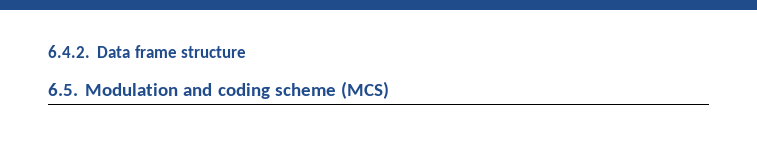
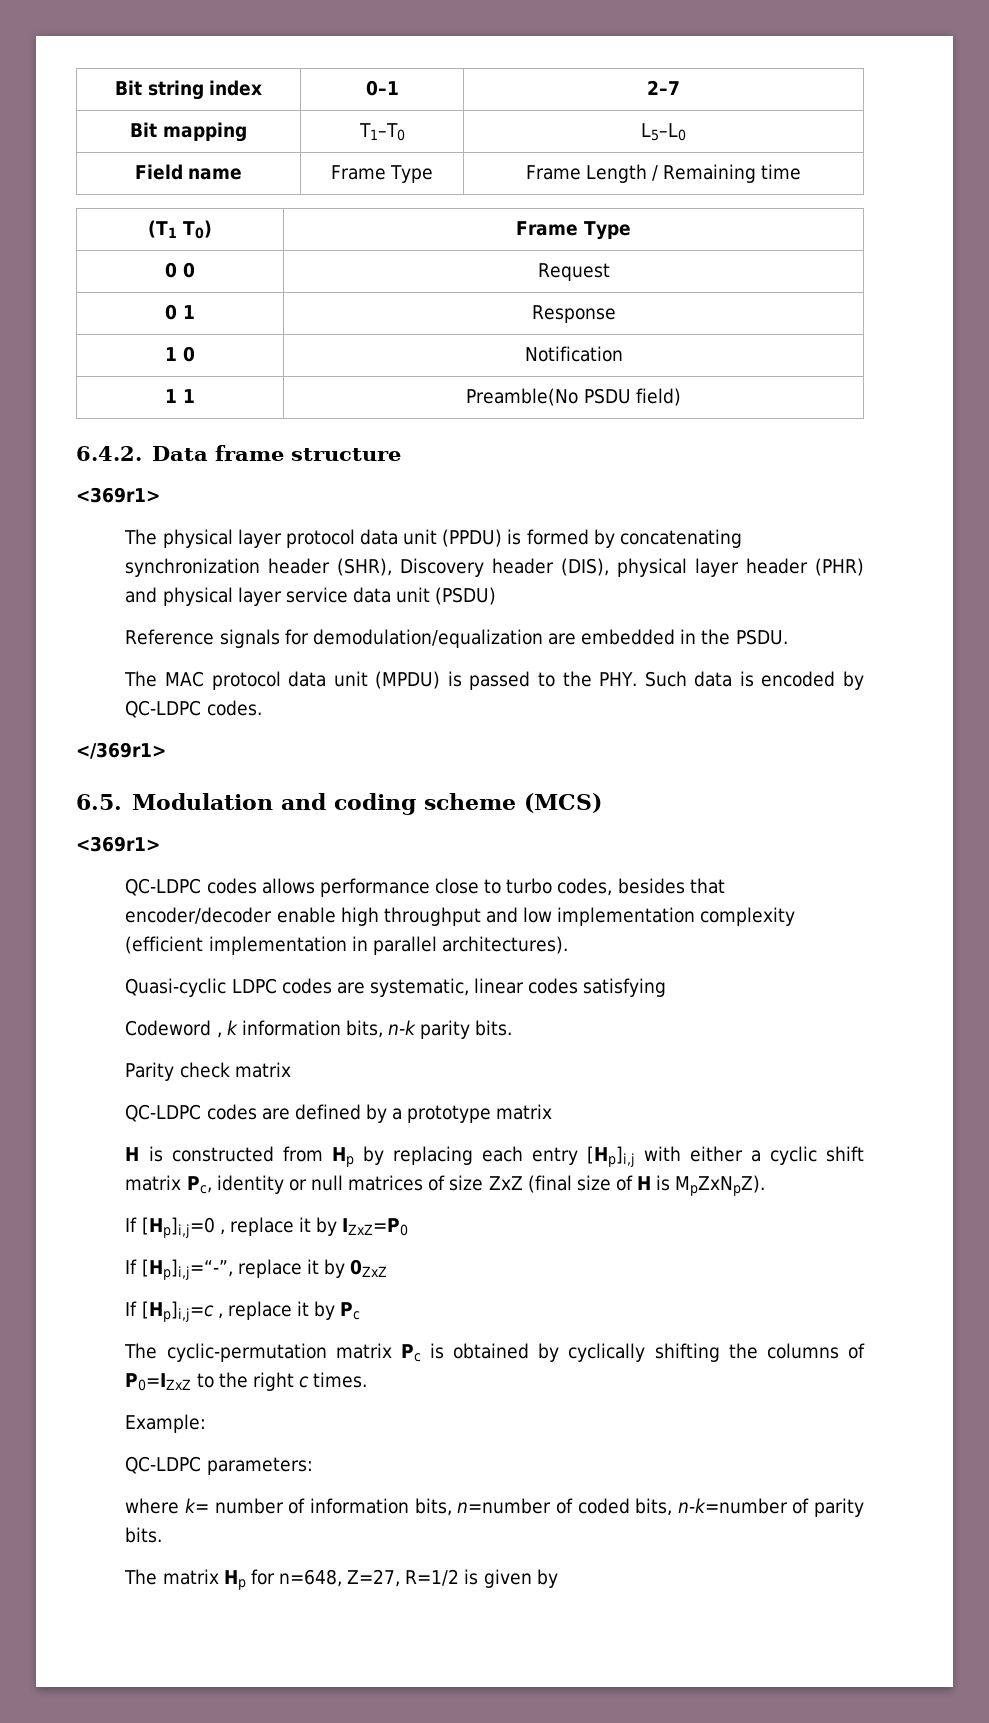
[48,45,247,58] 6.4.2. Data frame structure -> [115,80,262,100] [365,80,399,96] [647,80,680,95] [130,122,247,142] [358,123,405,141] [641,123,686,141] [134,164,243,180] [330,165,434,183] [525,164,802,183] [148,220,212,239] [516,221,631,240] [165,262,195,278] [537,263,610,281] [165,304,195,320] [531,305,616,323] [165,346,195,362] [524,346,623,362] [165,389,195,403] [466,388,681,406] [76,445,401,461] [76,487,160,503] [124,529,742,548] [125,558,864,577] [125,587,497,606] [125,629,788,648] [124,671,864,690] [125,700,262,718] [76,742,166,759] Bit string index | 0–1 | 2–7 // Bit mapping | T1–T0 | L5–L0 // Field name | Frame Type | Frame Length / Remaining time // (T1 T0) | Frame Type // 0 0 | Request // 0 1 | Response // 1 0 | Notification // 1 1 | Preamble(No PSDU field) // 6.4.2. Data frame structure // <369r1> // The physical layer protocol data unit (PPDU) is formed by concatenating synchronization header (SHR), Discovery header (DIS), physical layer header (PHR) and physical layer service data unit (PSDU) // Reference signals for demodulation/equalization are embedded in the PSDU. // The MAC protocol data unit (MPDU) is passed to the PHY. Such data is encoded by QC-LDPC codes. // </369r1>
(389, 90) none -> [76,836,160,852] [125,878,725,897] [125,907,796,926] [125,936,568,955] [125,978,667,997] [125,1020,513,1039] [125,1062,291,1081] [125,1104,553,1123] [125,1146,864,1167] [125,1175,766,1196] [125,1217,409,1238] [125,1259,388,1280] [125,1301,361,1322] [124,1343,865,1362] [125,1372,368,1391] [125,1414,207,1433] [125,1456,313,1475] [125,1498,865,1517] [125,1527,163,1543] [124,1569,558,1590] // <369r1> // QC-LDPC codes allows performance close to turbo codes, besides that encoder/decoder enable high throughput and low implementation complexity (efficient implementation in parallel architectures). // Quasi-cyclic LDPC codes are systematic, linear codes satisfying // Codeword , k information bits, n-k parity bits. // Parity check matrix // QC-LDPC codes are defined by a prototype matrix // H is constructed from Hp by replacing each entry [Hp]i,j with either a cyclic shift matrix Pc, identity or null matrices of size ZxZ (final size of H is MpZxNpZ). // If [Hp]i,j=0 , replace it by IZxZ=P0 // If [Hp]i,j=“-”, replace it by 0ZxZ // If [Hp]i,j=c , replace it by Pc // The cyclic-permutation matrix Pc is obtained by cyclically shifting the columns of P0=IZxZ to the right c times. // Example: // QC-LDPC parameters: // where k= number of information bits, n=number of coded bits, n-k=number of parity bits. // The matrix Hp for n=648, Z=27, R=1/2 is given by

